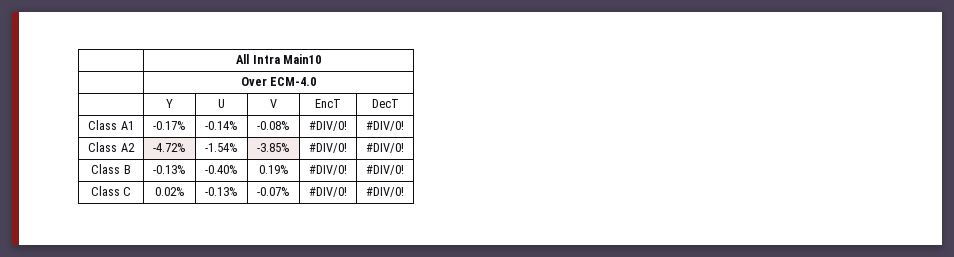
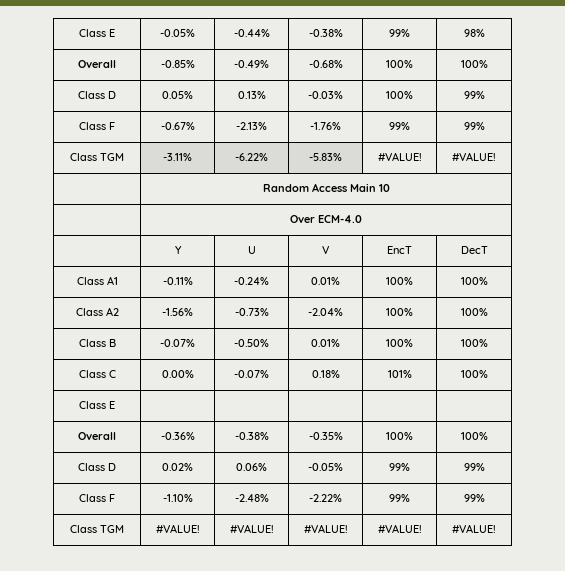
[236,54,321,64] | All Intra Main10 -> [79,29,115,37] [160,29,195,37] [233,29,270,37] [308,29,343,37] [389,29,410,37] [463,29,485,37] [78,60,116,68] [160,60,195,68] [234,60,269,68] [308,60,343,68] [386,60,413,68] [460,60,488,68] [78,91,116,99] [162,91,193,99] [237,91,266,99] [308,91,343,99] [386,91,413,99] [463,91,485,99] [79,122,115,130] [160,122,195,130] [236,122,267,130] [310,122,341,130] [389,122,410,130] [463,122,485,130] [70,153,124,161] [163,153,192,161] [235,153,268,161] [309,153,342,161] [377,152,422,161] [452,152,496,161] [262,183,390,192] Class E | -0.05% | -0.44% | -0.38% | 99% | 98% // Overall | -0.85% | -0.49% | -0.68% | 100% | 100% // Class D | 0.05% | 0.13% | -0.03% | 100% | 99% // Class F | -0.67% | -2.13% | -1.76% | 99% | 99% // Class TGM | -3.11% | -6.22% | -5.83% | #VALUE! | #VALUE! // | Random Access Main 10
[153,121,186,130] [205,121,238,130] [257,121,290,130] [309,121,347,131] [366,121,404,131] [88,142,135,152] [153,143,186,152] [205,143,238,152] [257,143,290,152] [309,143,347,153] [366,143,404,153] [91,164,131,174] [153,165,186,174] [205,165,238,174] [258,165,289,174] [309,165,347,175] [366,165,404,175] -0.17% | -0.14% | -0.08% | #DIV/0! | #DIV/0! // Class A2 | -4.72% | -1.54% | -3.85% | #DIV/0! | #DIV/0! // Class B | -0.13% | -0.40% | 0.19% | #DIV/0! | #DIV/0! -> [162,277,193,285] [234,277,269,285] [311,277,340,285] [386,277,413,285] [460,277,488,285] [75,307,119,316] [162,308,193,316] [234,308,269,316] [308,308,343,316] [386,308,413,316] [460,308,488,316] [78,339,116,347] [160,339,195,347] [234,339,269,347] [311,339,340,347] [386,339,413,347] [460,339,488,347] -0.11% | -0.24% | 0.01% | 100% | 100% // Class A2 | -1.56% | -0.73% | -2.04% | 100% | 100% // Class B | -0.07% | -0.50% | 0.01% | 100% | 100%
[154,187,185,196] [205,187,238,196] [257,187,290,196] [309,187,347,197] [366,187,404,197] 0.02% | -0.13% | -0.07% | #DIV/0! | #DIV/0! -> [161,370,194,378] [234,370,269,378] [311,370,340,378] [387,370,412,378] [460,370,488,378] [79,401,115,409] [78,432,116,440] [160,432,195,440] [234,432,269,440] [308,432,343,440] [386,432,413,440] [460,432,488,440] [78,463,116,471] [162,463,193,471] [236,463,267,471] [308,463,343,471] [389,463,410,471] [463,463,485,471] [79,494,115,502] [162,494,193,502] [234,494,269,502] [309,494,342,502] [389,494,410,502] [463,494,485,502] [70,525,124,533] [155,524,200,533] [229,524,274,533] [303,524,348,533] [377,524,422,533] [452,524,496,533] 0.00% | -0.07% | 0.18% | 101% | 100% // Class E | | | | | // Overall | -0.36% | -0.38% | -0.35% | 100% | 100% // Class D | 0.02% | 0.06% | -0.05% | 99% | 99% // Class F | -1.10% | -2.48% | -2.22% | 99% | 99% // Class TGM | #VALUE! | #VALUE! | #VALUE! | #VALUE! | #VALUE!

